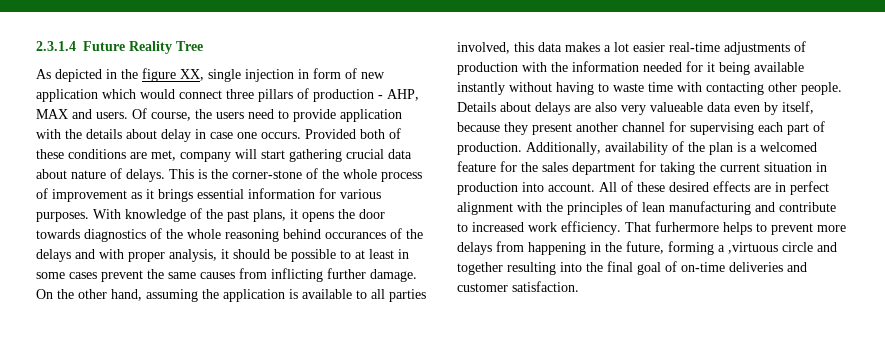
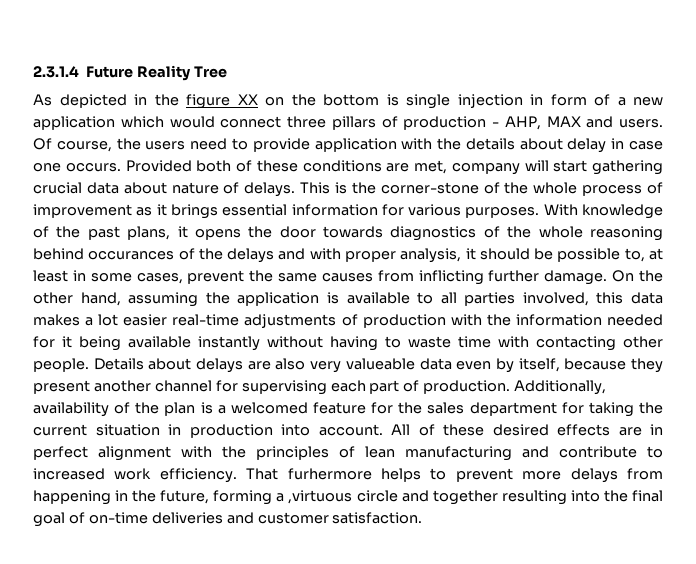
[180,69,204,81] XX, -> [237,94,399,106] XX on the bottom is
(357, 73) none -> [617,97,626,106] a
[340,250,351,259] to -> [624,248,645,262] to,
[69,272,97,279] cases -> [136,273,183,284] cases,

